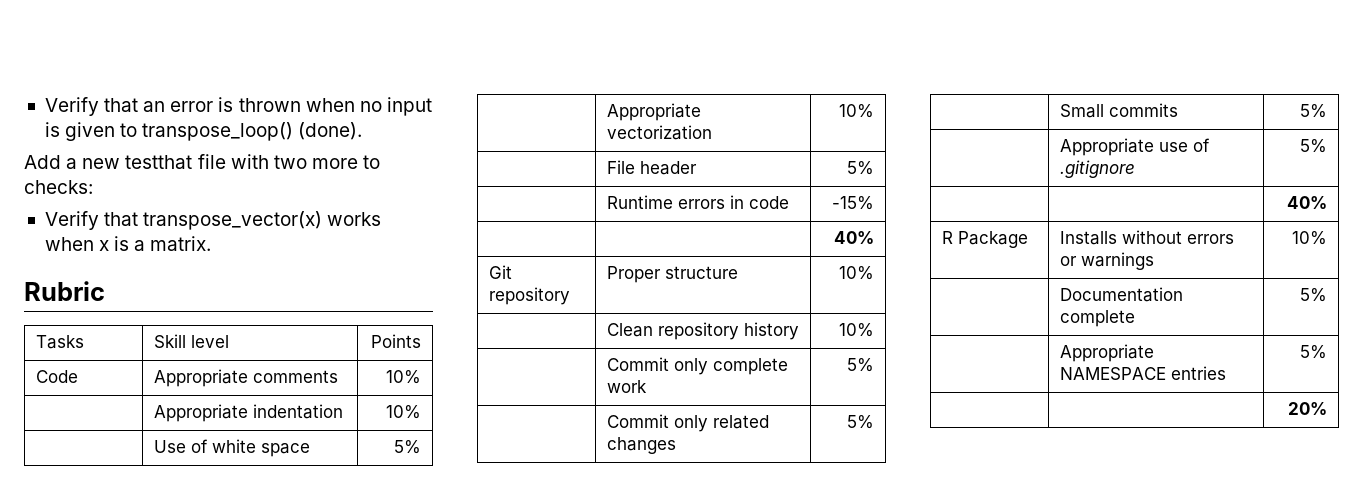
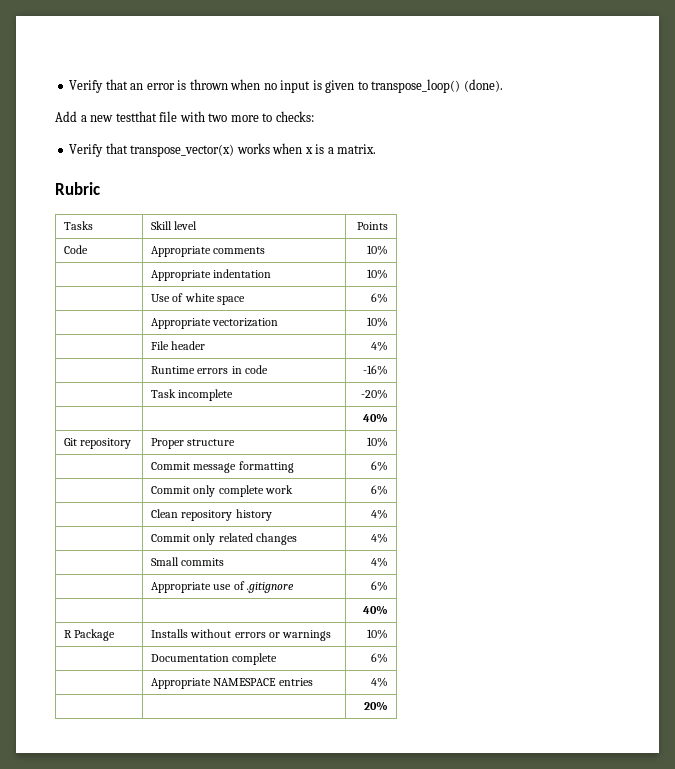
[394,440,422,454] 5% -> [370,293,388,303] 6%
[847,161,875,175] 5% -> [370,341,388,351] 4%
[832,196,875,210] -15% -> [362,365,388,375] [151,389,234,401] [360,389,388,399] -16% // | Task incomplete | -20%
[606,322,799,340] [839,323,875,337] Clean repository history | 10% -> [151,461,294,473] [370,461,388,471] Commit message formatting | 6%
[847,358,875,372] 5% -> [370,485,388,495] [151,509,272,521] [370,509,388,519] 6% // | Clean repository history | 4%
[847,415,875,429] 5% -> [370,533,388,543] 4%
[1300,104,1328,118] 5% -> [370,557,388,567] 4%
[1300,139,1328,153] 5% -> [370,581,388,591] 6%
[1300,288,1328,302] 5% -> [370,653,388,663] 6%
[1300,345,1328,359] 5% -> [370,677,388,687] 4%

